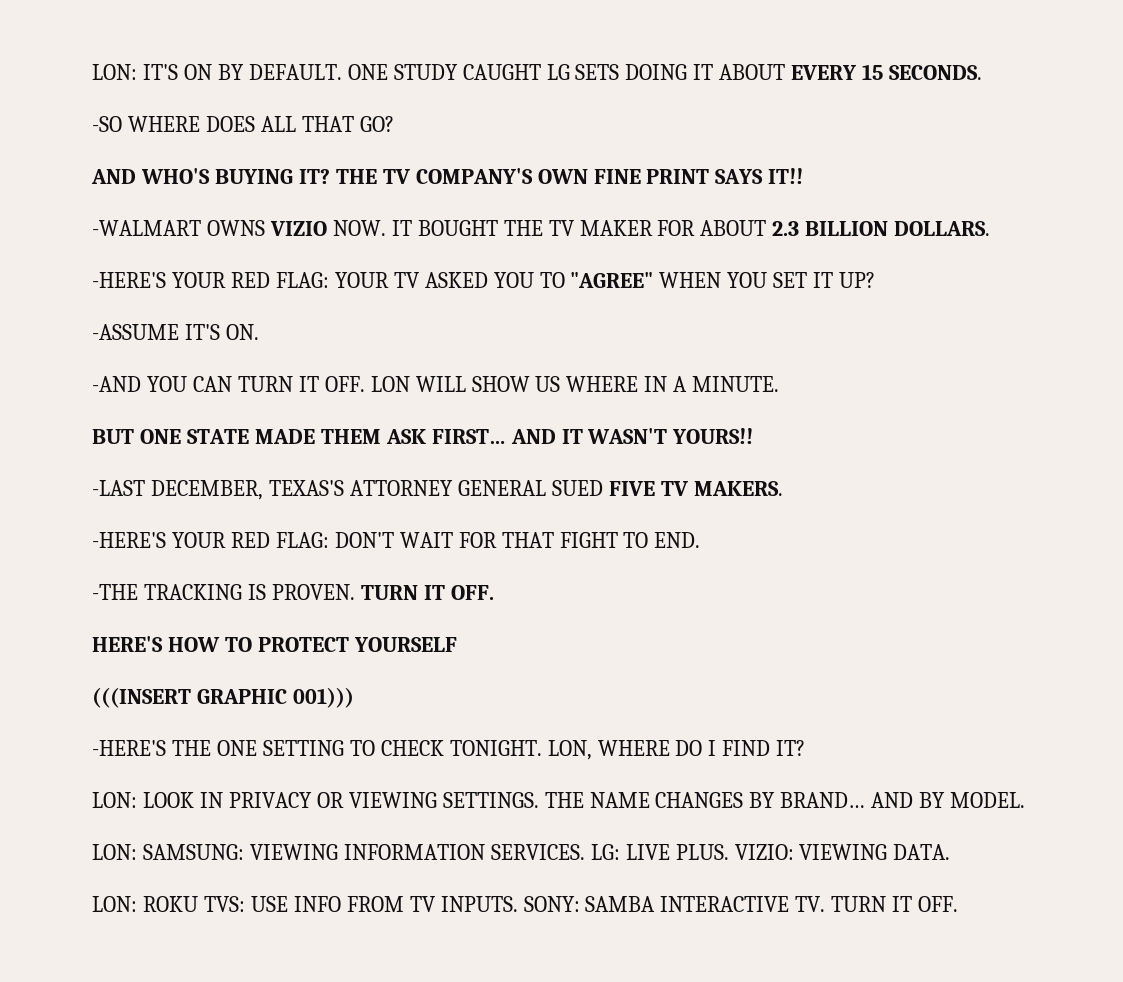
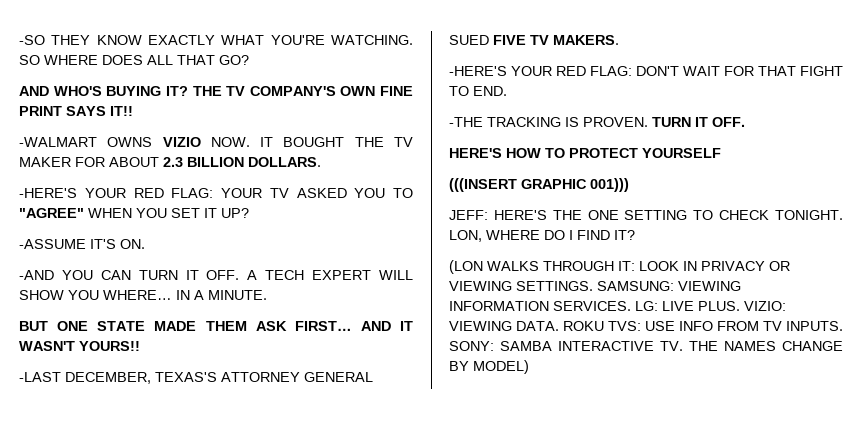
[92,64,983,80] [92,116,122,132] LON: IT'S ON BY DEFAULT. ONE STUDY CAUGHT LG SETS DOING IT ABOUT EVERY 15 SECONDS. // -SO -> [19,35,413,45] [19,55,40,65] -SO THEY KNOW EXACTLY WHAT YOU'RE WATCHING. SO
[370,376,639,392] LON WILL SHOW US WHERE -> [247,270,413,280] [19,290,172,300] A TECH EXPERT WILL SHOW YOU WHERE…
[92,740,166,756] -HERE'S -> [449,210,547,220] JEFF: HERE'S
[92,792,137,808] LON: -> [449,260,635,274] (LON WALKS THROUGH IT:
[544,792,1026,808] [92,844,137,860] THE NAME CHANGES BY BRAND… AND BY MODEL. // LON: -> (593, 286) none
[92,896,137,912] // LON: -> (559, 326) none
[831,896,959,912] TURN IT OFF. -> [689,341,843,351] [449,360,529,374] THE NAMES CHANGE BY MODEL)

